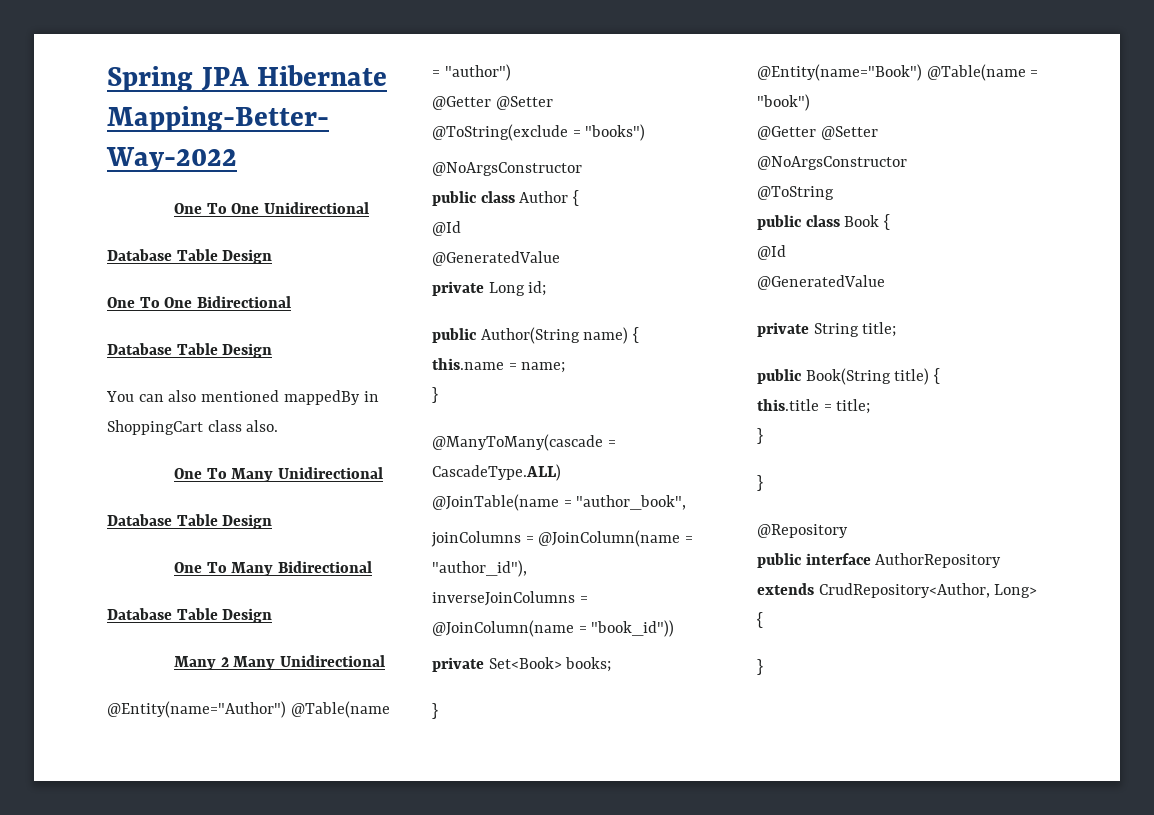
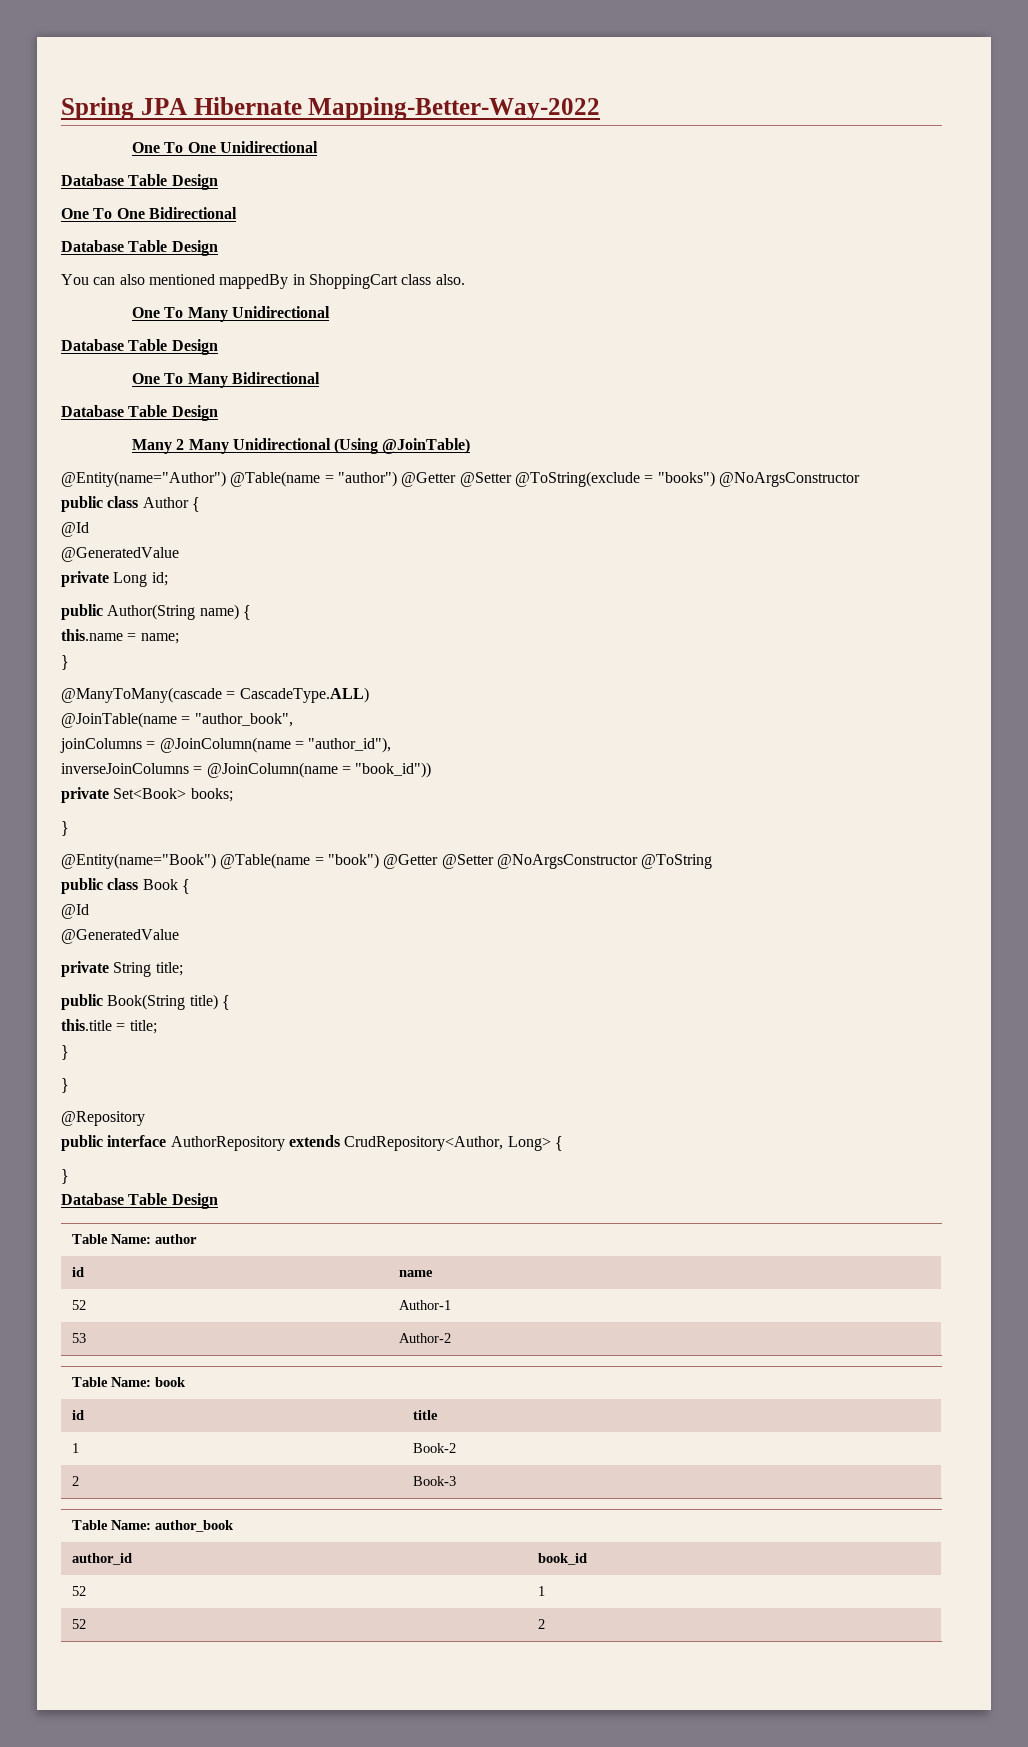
(386, 661) none -> [334,438,471,454] (Using @JoinTable)
[432,96,553,110] // @Getter @Setter // -> [401,472,512,487] @Getter @Setter
(646, 132) // -> (715, 479) none
[757,126,878,140] [757,156,907,170] // @Getter @Setter // @NoArgsConstructor // -> [383,854,638,869] @Getter @Setter @NoArgsConstructor
(763, 667) none -> [61,1193,218,1209] [71,1234,197,1244] [71,1267,84,1277] [398,1270,433,1277] [71,1300,86,1310] [398,1300,451,1310] [71,1333,86,1343] [398,1333,451,1343] [71,1377,186,1387] [71,1410,84,1420] [412,1410,438,1420] [71,1443,79,1453] [412,1443,456,1453] [71,1476,79,1486] [412,1476,456,1486] [71,1520,234,1532] [71,1553,132,1565] [537,1553,587,1565] [71,1586,86,1596] [537,1586,545,1596] [71,1619,86,1629] [537,1619,545,1629] // Database Table Design // Table Name: author // id | name // 52 | Author-1 // 53 | Author-2 // Table Name: book // id | title // 1 | Book-2 // 2 | Book-3 // Table Name: author_book // author_id | book_id // 52 | 1 // 52 | 2

